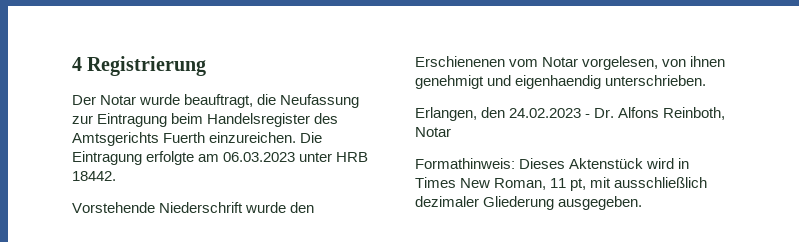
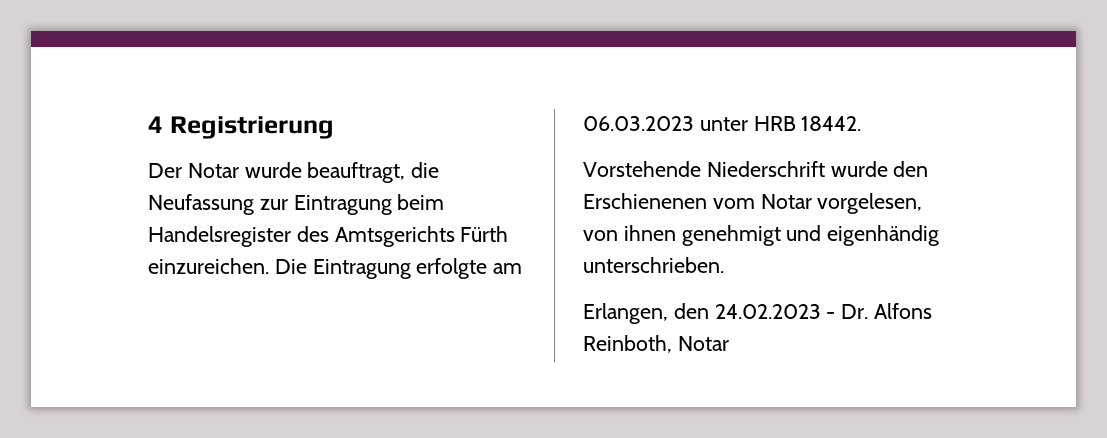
[163,132,206,143] Fuerth -> [460,226,509,242] Fürth
[515,75,602,89] eigenhaendig -> [827,225,940,246] eigenhändig
[415,158,690,169] [415,177,708,191] [415,196,643,210] // Formathinweis: Dieses Aktenstück wird in Times New Roman, 11 pt, mit ausschließlich dezimaler Gliederung ausgegeben. -> (729, 343) none

